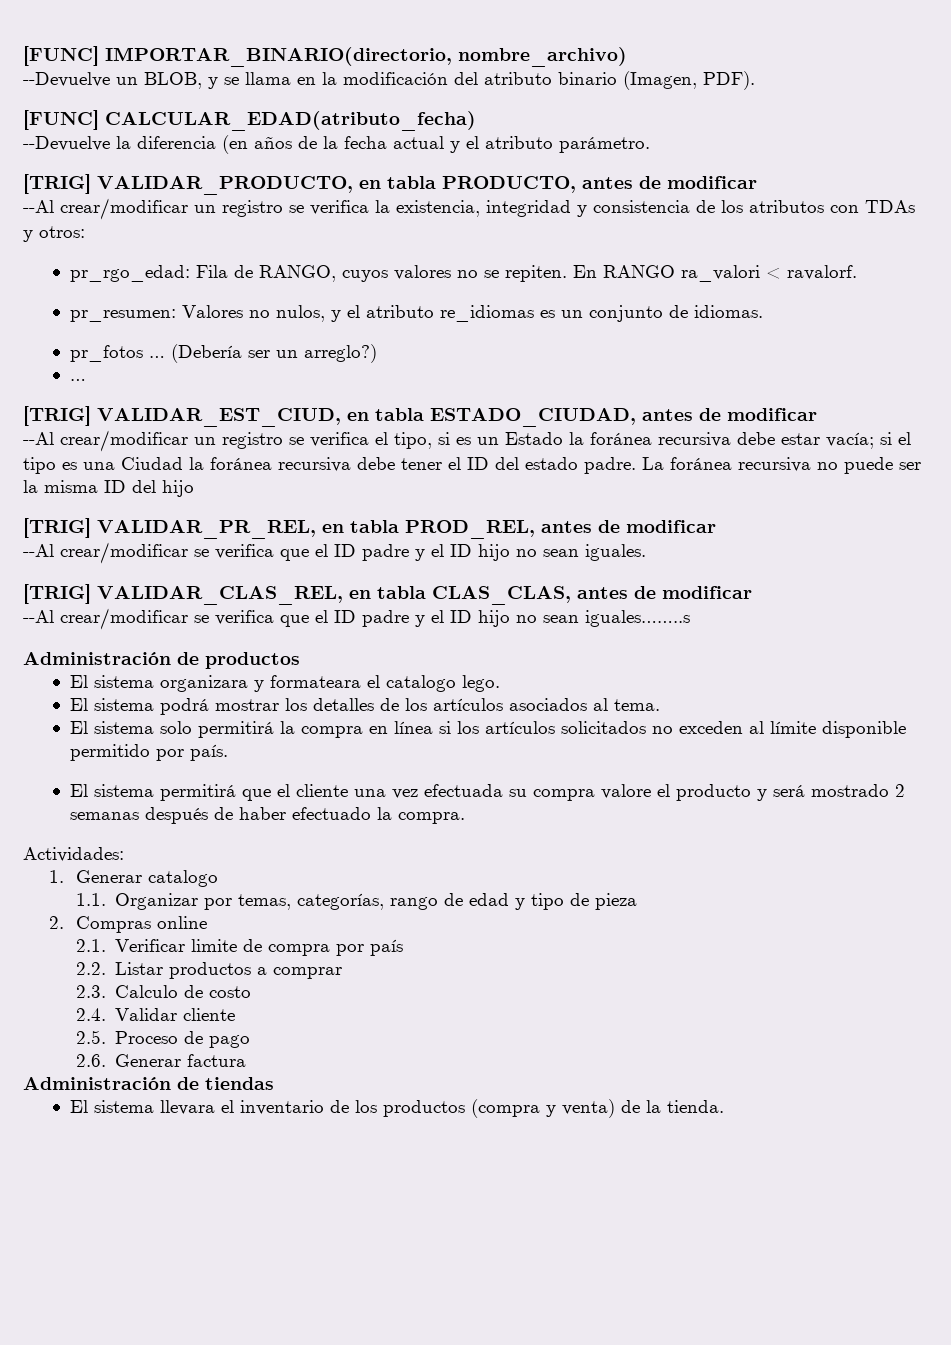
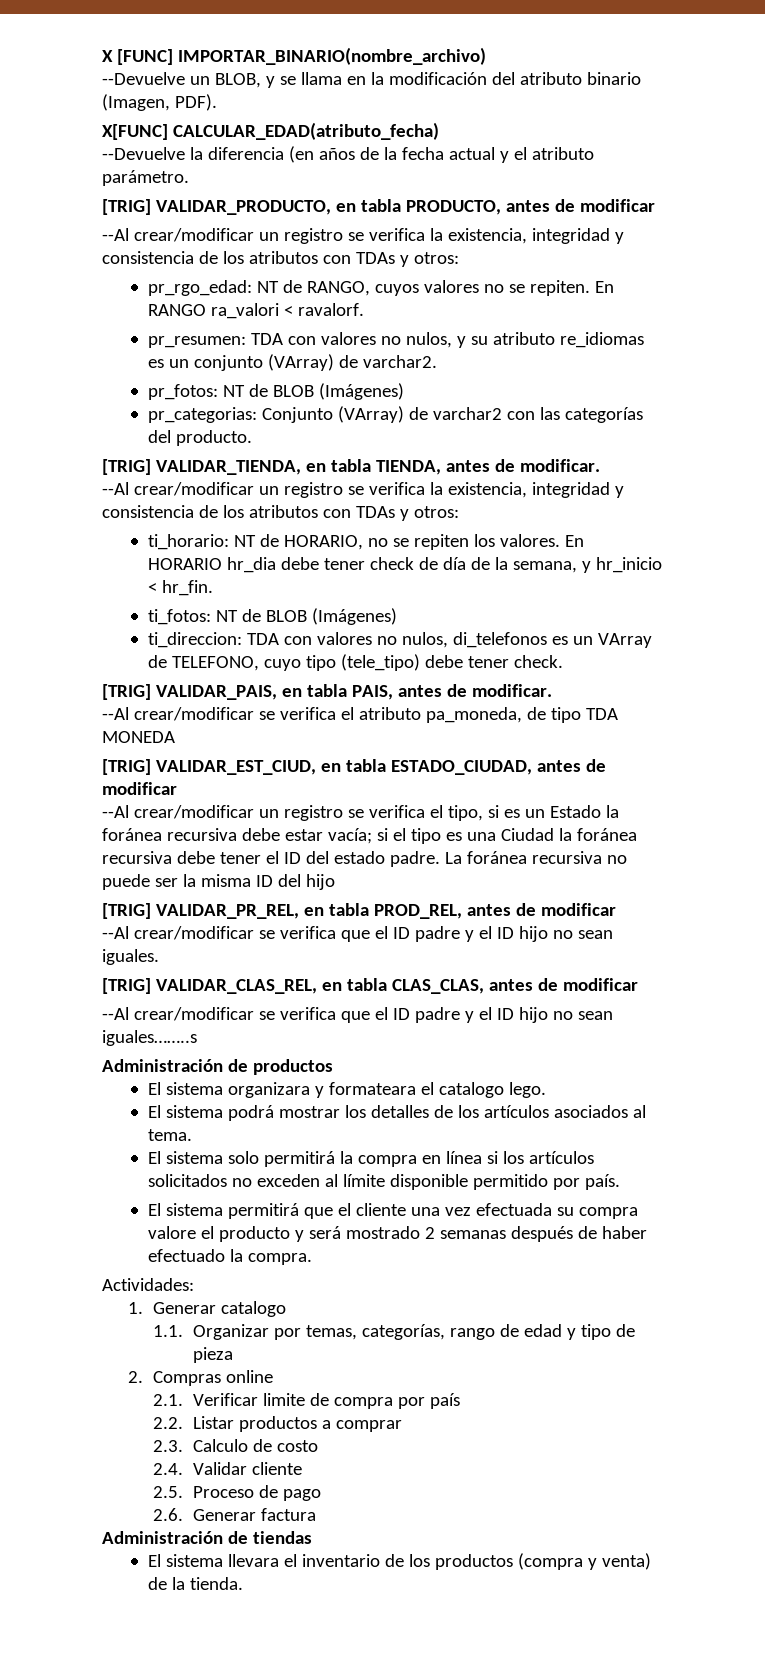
[23,46,627,67] [FUNC] IMPORTAR_BINARIO(directorio, nombre_archivo) -> [102,47,486,65] X [FUNC] IMPORTAR_BINARIO(nombre_archivo)
[23,110,99,130] [FUNC] -> [102,124,168,140] X[FUNC]
[196,265,229,278] Fila -> [257,281,280,293] NT
[182,305,244,318] Valores -> [251,332,377,345] TDA con valores
[347,305,361,318] el -> [471,336,489,345] su
[669,305,764,318] [70,344,378,363] [70,379,87,381] de idiomas. // pr_fotos … (Debería ser un arreglo?) // … -> [268,354,438,371] [148,383,405,400] [148,406,644,423] [148,430,253,446] [102,459,600,475] [102,482,624,498] [102,505,459,521] [148,534,585,550] [148,557,663,573] [148,580,214,596] [148,608,398,625] [148,632,653,648] [148,654,564,671] [102,684,552,700] [102,707,618,723] [102,731,175,743] (VArray) de varchar2. // pr_fotos: NT de BLOB (Imágenes) // pr_categorias: Conjunto (VArray) de varchar2 con las categorías del producto. // [TRIG] VALIDAR_TIENDA, en tabla TIENDA, antes de modificar. // --Al crear/modificar un registro se verifica la existencia, integridad y consistencia de los atributos con TDAs y otros: // ti_horario: NT de HORARIO, no se repiten los valores. En HORARIO hr_dia debe tener check de día de la semana, y hr_inicio < hr_fin. // ti_fotos: NT de BLOB (Imágenes) // ti_direccion: TDA con valores no nulos, di_telefonos es un VArray de TELEFONO, cuyo tipo (tele_tipo) debe tener check. // [TRIG] VALIDAR_PAIS, en tabla PAIS, antes de modificar. // --Al crear/modificar se verifica el atributo pa_moneda, de tipo TDA MONEDA

